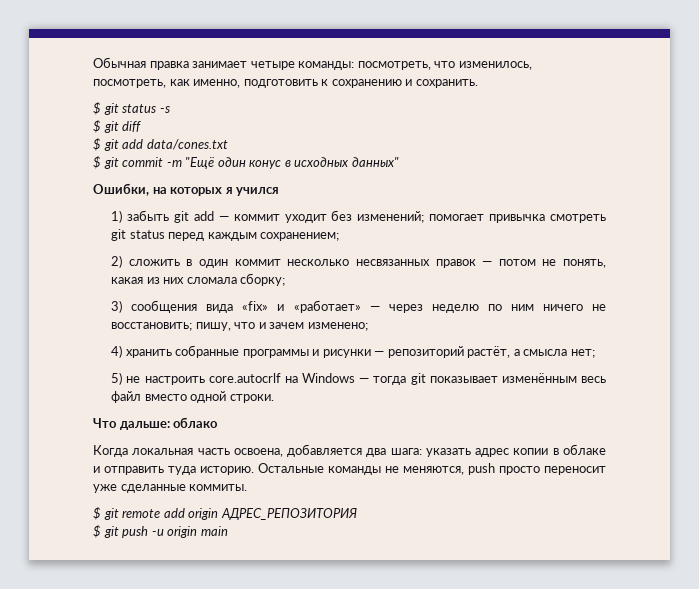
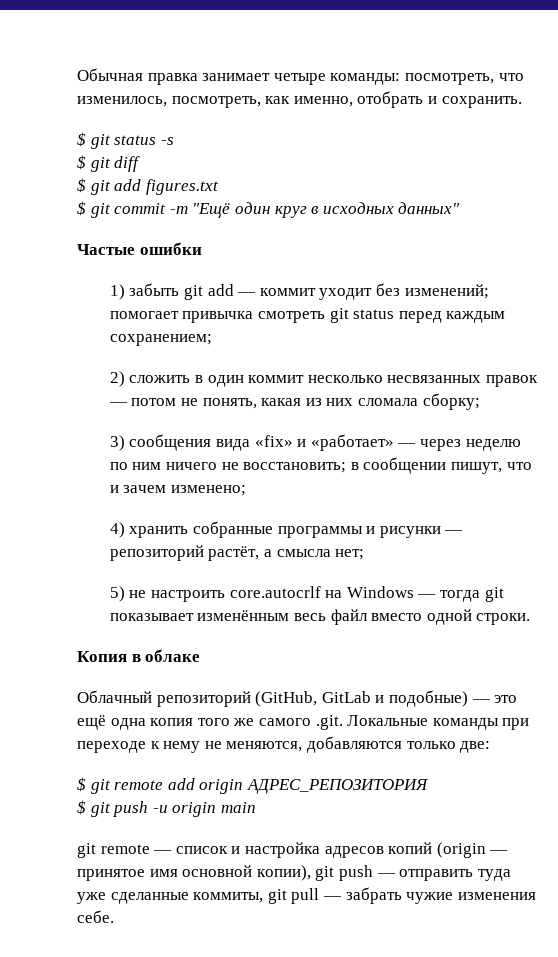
[243,79,402,88] подготовить к сохранению -> [357,91,424,108] отобрать
[146,139,228,150] data/cones.txt -> [145,179,219,195] figures.txt
[249,160,282,169] конус -> [274,206,307,218] круг
[93,183,280,196] Ошибки, на которых я учился -> [77,242,202,255] Частые ошибки
[195,322,231,331] пишу, -> [350,457,502,474] в сообщении пишут,
[93,417,219,430] [93,444,606,457] [93,463,606,475] [93,484,248,493] Что дальше: облако // Когда локальная часть освоена, добавляется два шага: указать адрес копии в облаке и отправить туда историю. Остальные команды не меняются, push просто переносит уже сделанные коммиты. -> [77,649,201,662] [77,690,518,707] [77,715,530,730] [77,736,491,753] Копия в облаке // Облачный репозиторий (GitHub, GitLab и подобные) — это ещё одна копия того же самого .git. Локальные команды при переходе к нему не меняются, добавляются только две:
(228, 531) none -> [77,842,509,858] [77,865,511,881] [77,887,536,904] [77,910,114,923] // git remote — список и настройка адресов копий (origin — принятое имя основной копии), git push — отправить туда уже сделанные коммиты, git pull — забрать чужие изменения себе.

